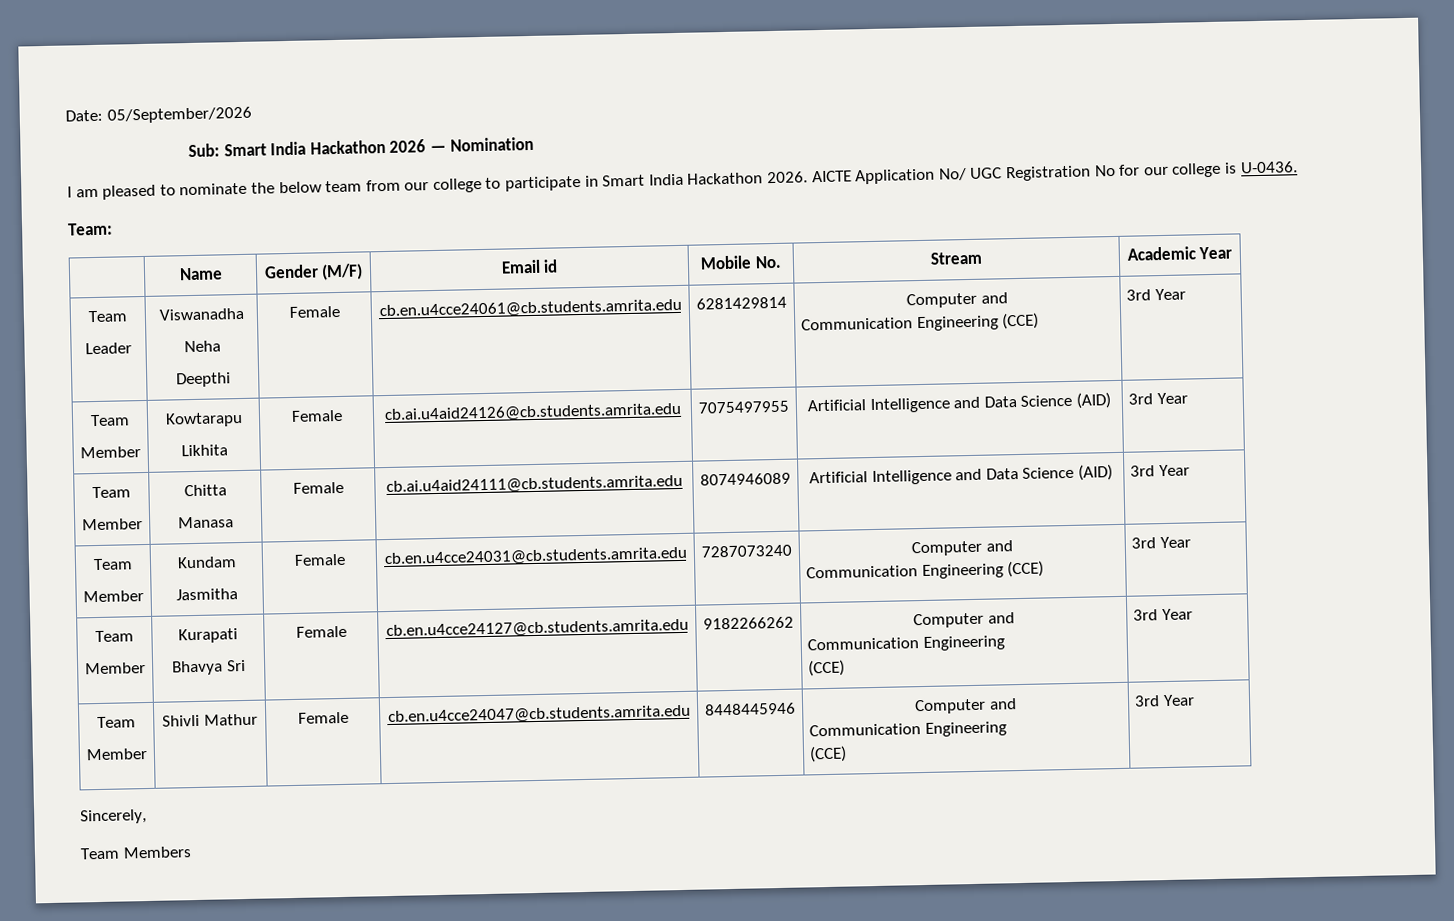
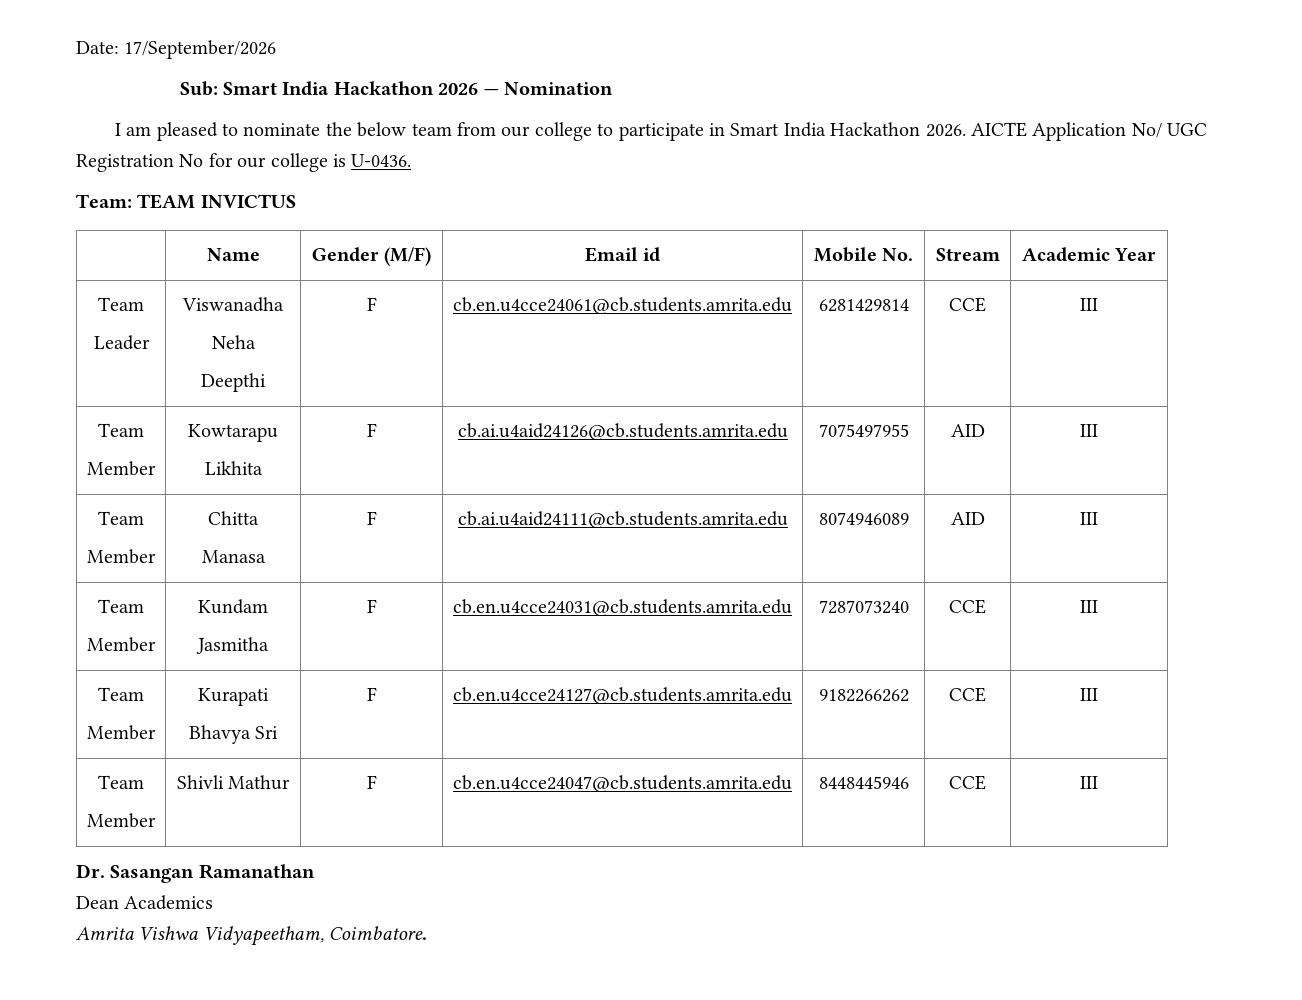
[106,106,252,124] 05/September/2026 -> [124,40,277,59] 17/September/2026
(113, 229) none -> [137,194,296,209] TEAM INVICTUS
[288,305,340,318] Female -> [366,297,377,311] F
[906,292,1008,309] [801,312,1040,332] [1126,288,1186,301] Computer and // Communication Engineering (CCE) | 3rd Year -> [949,297,986,312] [1080,298,1098,311] CCE | III
[290,409,343,422] Female -> [366,423,377,437] F
[807,392,1112,414] [1128,392,1188,405] Artificial Intelligence and Data Science (AID) | 3rd Year -> [950,424,985,437] [1080,424,1098,437] AID | III
[292,481,344,494] Female -> [366,511,377,525] F
[809,464,1113,486] [1130,464,1190,477] Artificial Intelligence and Data Science (AID) | 3rd Year -> [950,512,985,525] [1080,512,1098,525] AID | III
[293,553,346,566] Female -> [366,599,377,613] F
[911,540,1013,557] [806,560,1045,580] [1131,536,1191,549] Computer and // Communication Engineering (CCE) | 3rd Year -> [949,599,986,614] [1080,600,1098,613] CCE | III
[295,625,347,638] Female -> [366,687,377,701] F
[913,612,1015,629] [807,635,1005,652] [808,659,846,677] [1133,608,1193,621] Computer and // Communication Engineering // (CCE) | 3rd Year -> [949,687,986,702] [1080,688,1098,701] CCE | III
[297,711,349,724] Female -> [366,775,377,789] F
[914,698,1017,715] [809,721,1007,737] [809,745,848,763] [1134,694,1195,707] [80,809,147,825] [80,846,192,860] Computer and // Communication Engineering // (CCE) | 3rd Year // Sincerely, // Team Members -> [949,775,986,790] [1080,776,1098,789] [76,864,315,883] [76,895,214,910] [76,926,428,946] CCE | III // Dr. Sasangan Ramanathan // Dean Academics // Amrita Vishwa Vidyapeetham, Coimbatore.

